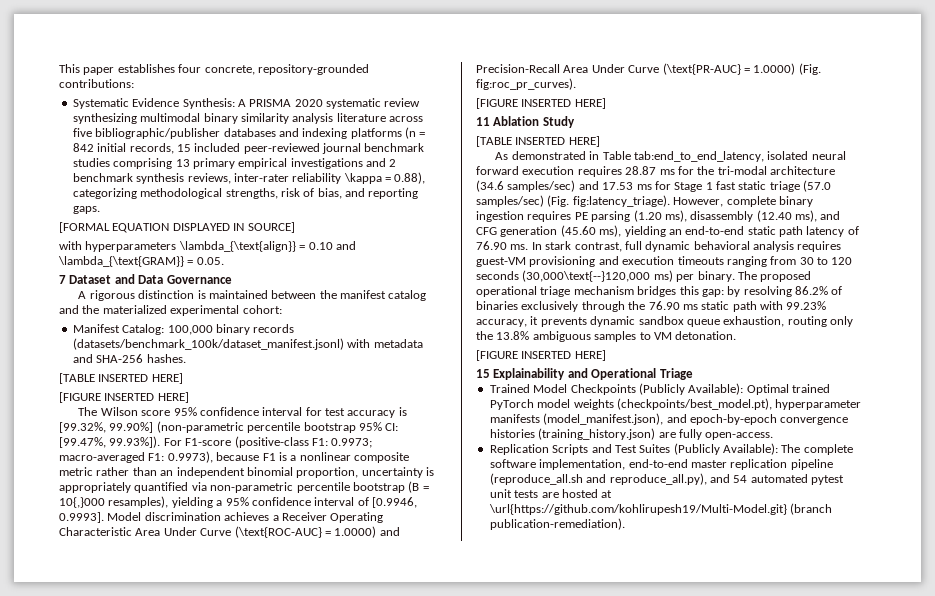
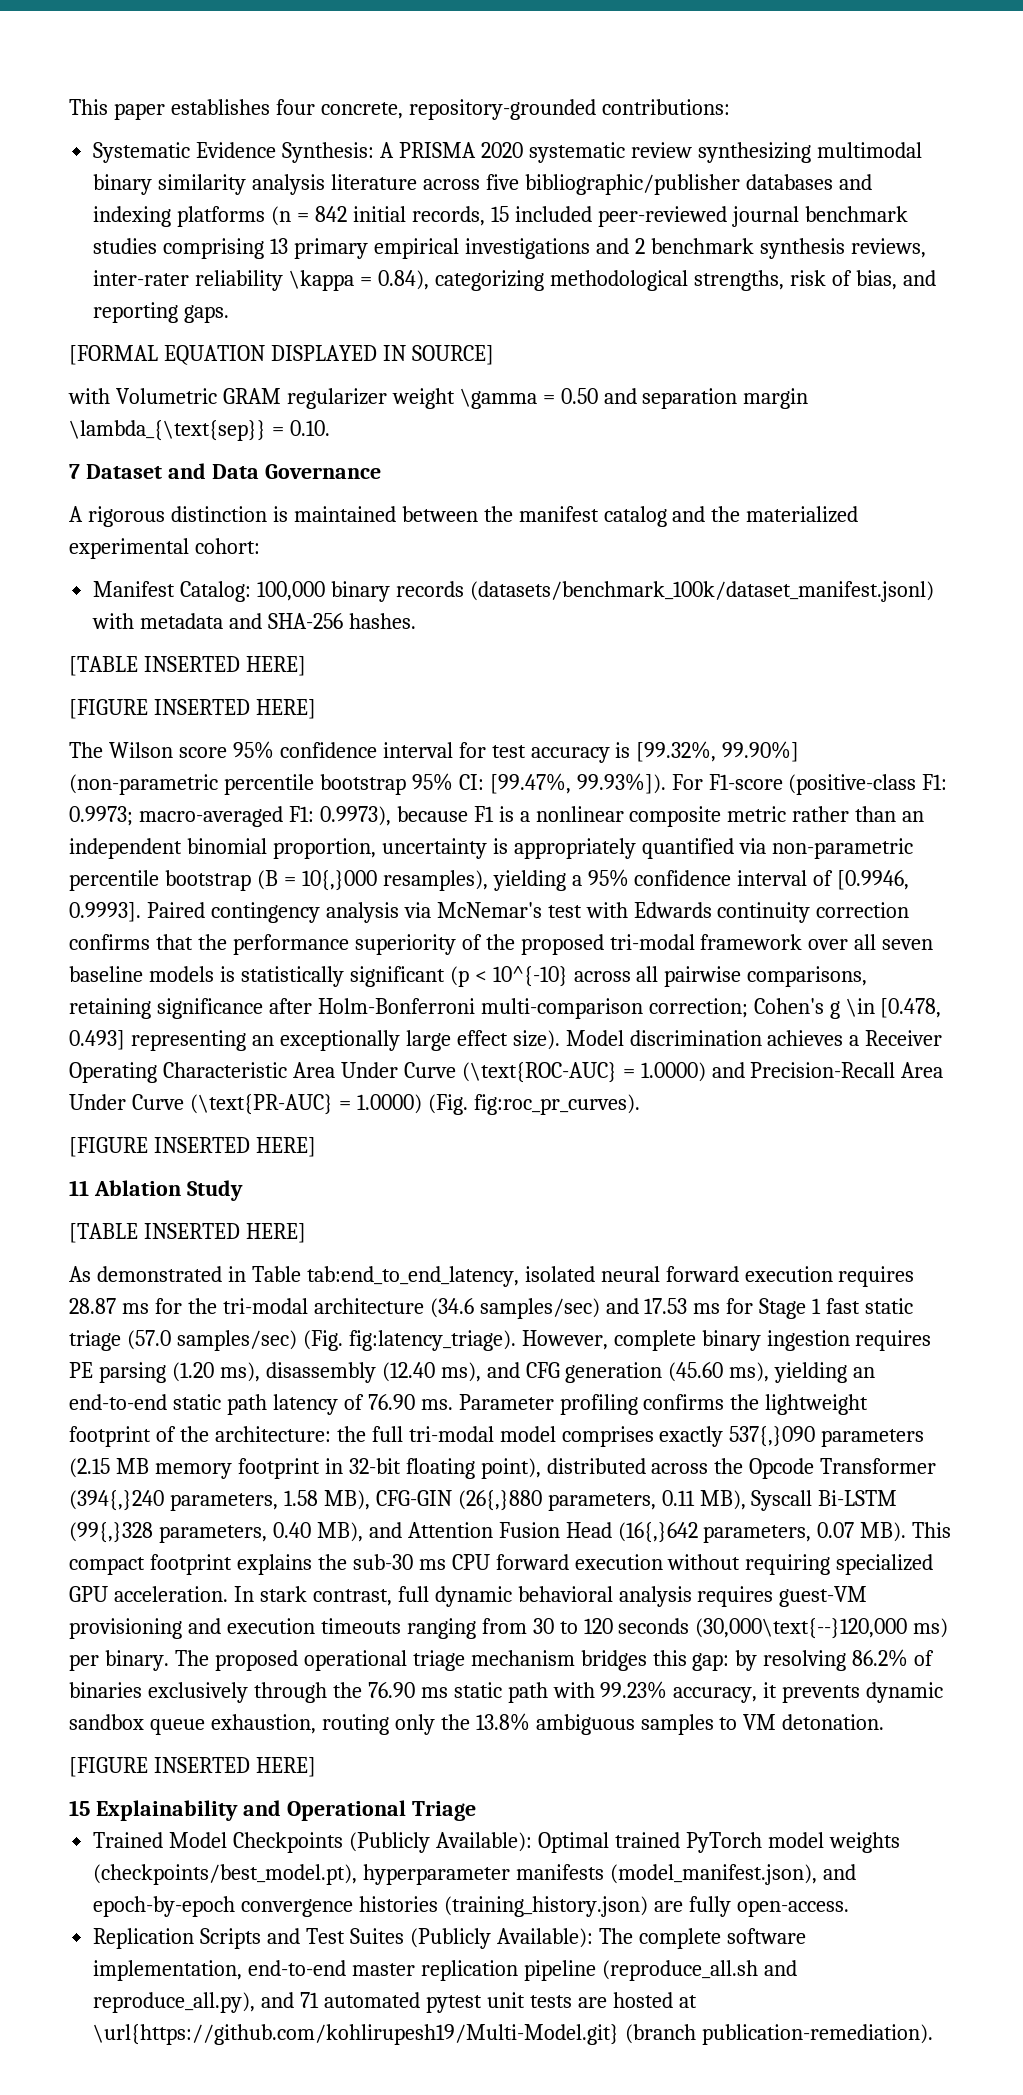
[394,172,426,184] 0.88), -> [377,270,429,290] 0.84),
[85,241,356,252] [58,256,224,267] hyperparameters \lambda_{\text{align}} = 0.10 and \lambda_{\text{GRAM}} = 0.05. -> [115,388,809,409] [69,420,330,441] Volumetric GRAM regularizer weight \gamma = 0.50 and separation margin \lambda_{\text{sep}} = 0.10.
(104, 517) none -> [146,902,910,923] [69,934,934,955] [69,966,868,987] [69,998,942,1019] [69,1030,560,1051] Paired contingency analysis via McNemar's test with Edwards continuity correction confirms that the performance superiority of the proposed tri-modal framework over all seven baseline models is statistically significant (p < 10^{-10} across all pairwise comparisons, retaining significance after Holm-Bonferroni multi-comparison correction; Cohen's g \in [0.478, 0.493] representing an exceptionally large effect size).
(529, 247) none -> [458,1394,869,1415] [69,1426,925,1447] [69,1458,937,1479] [69,1490,898,1511] [69,1522,952,1543] [69,1554,934,1575] [69,1586,228,1602] Parameter profiling confirms the lightweight footprint of the architecture: the full tri-modal model comprises exactly 537{,}090 parameters (2.15 MB memory footprint in 32-bit floating point), distributed across the Opcode Transformer (394{,}240 parameters, 1.58 MB), CFG-GIN (26{,}880 parameters, 0.11 MB), Syscall Bi-LSTM (99{,}328 parameters, 0.40 MB), and Attention Fusion Head (16{,}642 parameters, 0.07 MB). This compact footprint explains the sub-30 ms CPU forward execution without requiring specialized GPU acceleration.
[733,475,748,483] 54 -> [300,1992,320,2008] 71

